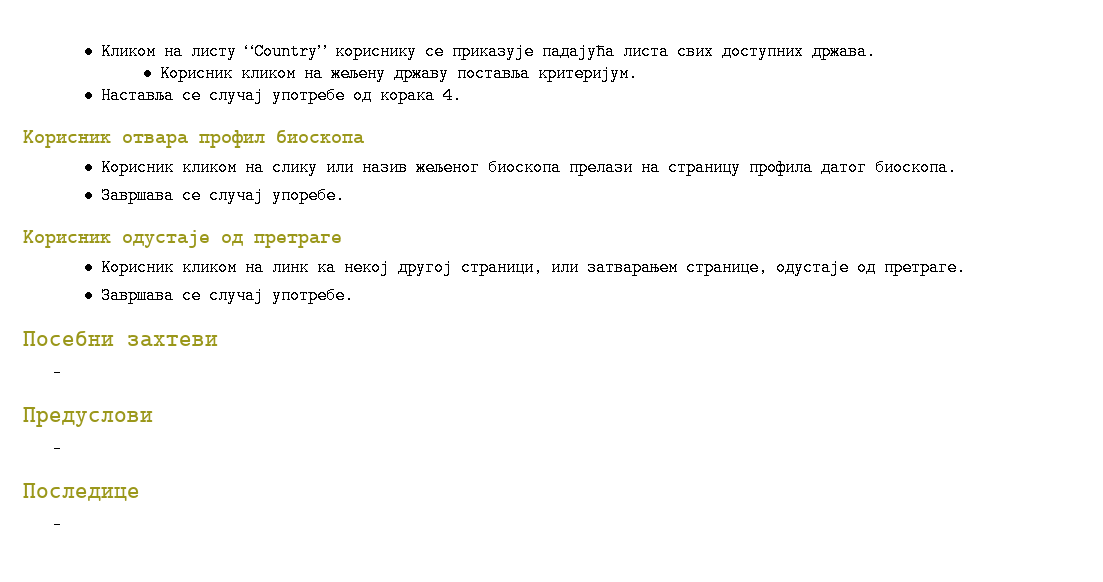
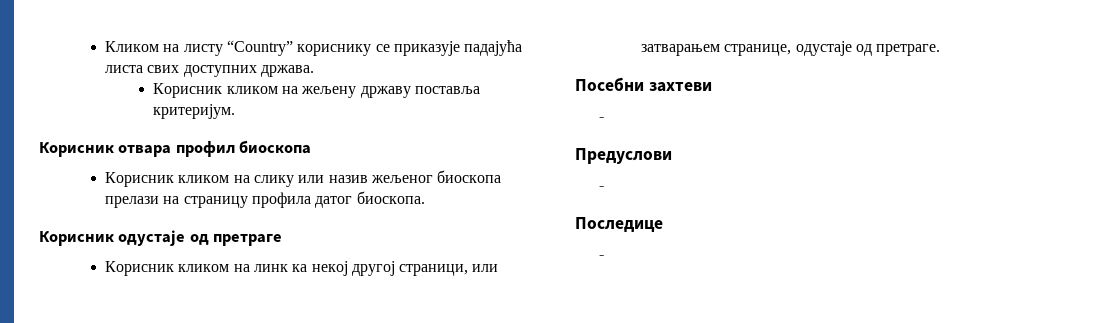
[101,87,463,104] // Наставља се случај употребе од корака 4. -> (236, 111) none
[101,187,346,204] // Завршава се случај упоребе. -> (425, 197) none
[101,287,355,304] // Завршава се случај употребе. -> (941, 50) none

